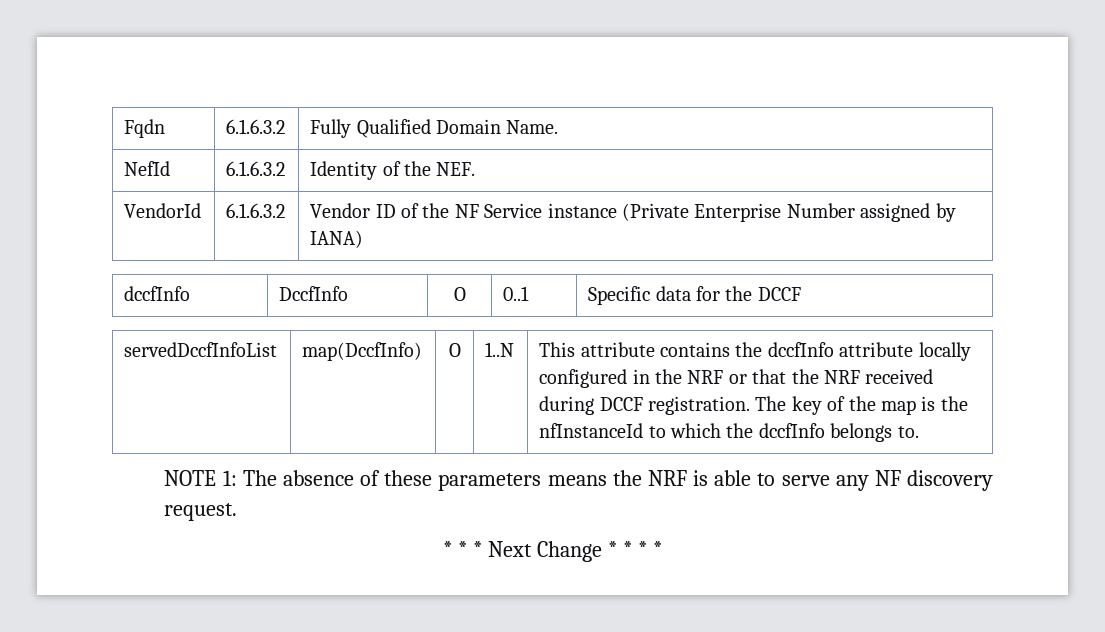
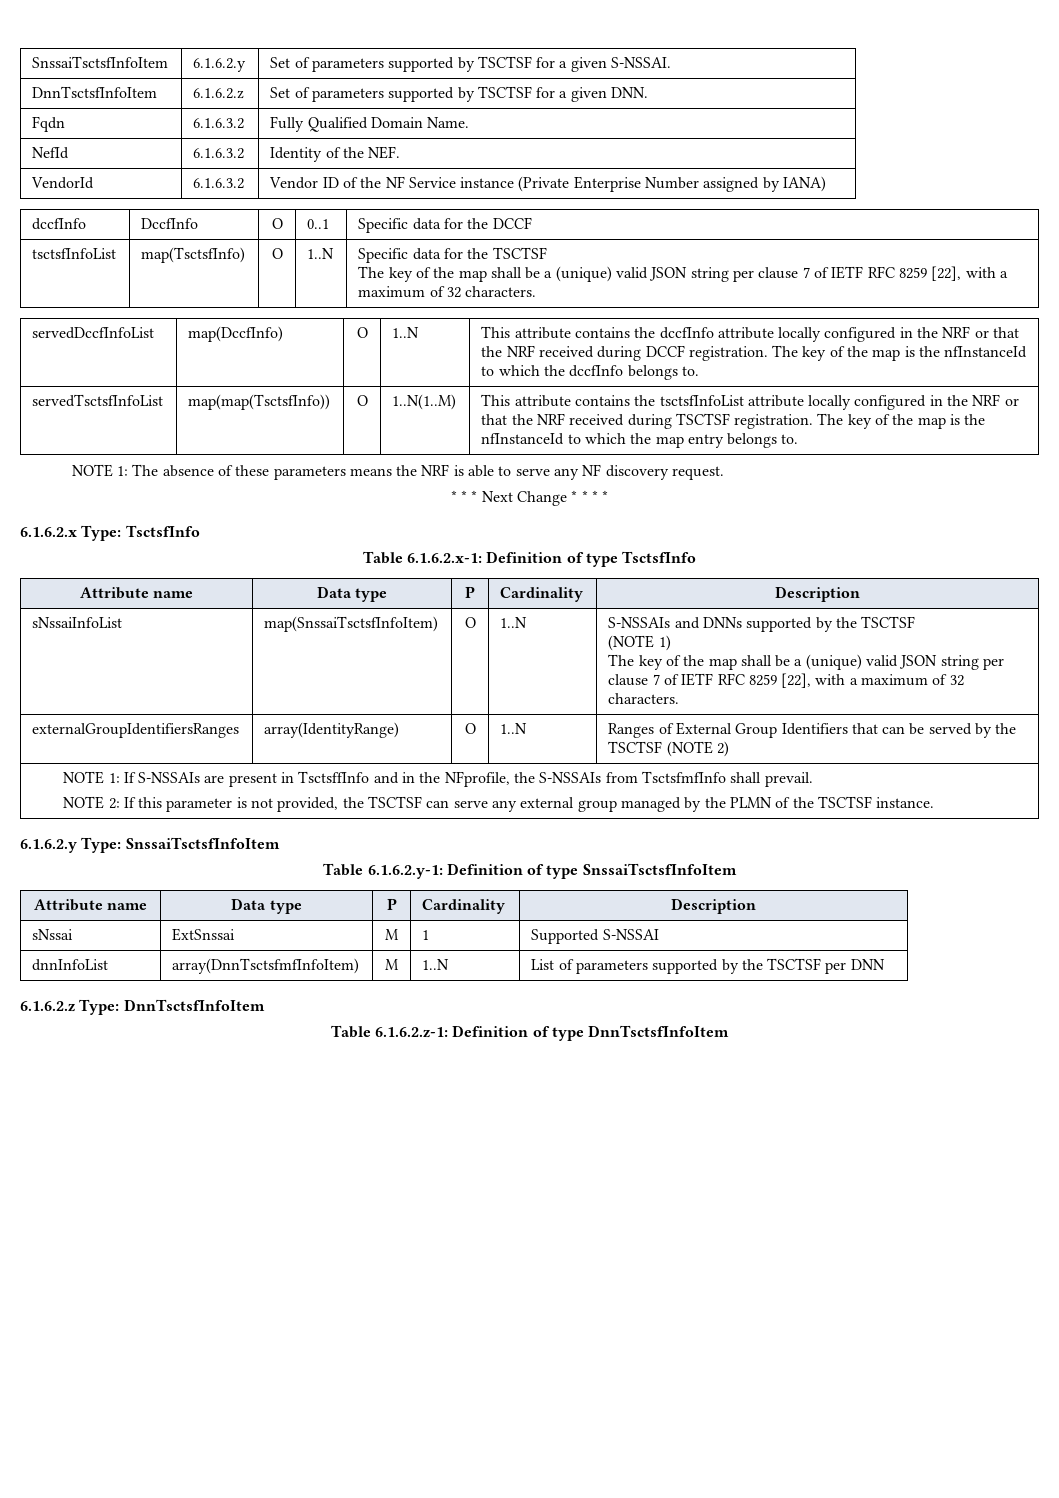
(124, 128) none -> [32,56,169,68] [193,58,247,72] [270,56,672,72] [32,86,158,98] [193,88,245,99] [270,86,649,102] SnssaiTsctsfInfoItem | 6.1.6.2.y | Set of parameters supported by TSCTSF for a given S-NSSAI. // DnnTsctsfInfoItem | 6.1.6.2.z | Set of parameters supported by TSCTSF for a given DNN. //
(801, 294) none -> [32,248,117,259] [141,247,246,263] [271,248,283,259] [307,248,335,259] [358,247,547,263] [358,266,1008,282] [358,286,537,298] // tsctsfInfoList | map(TsctsfInfo) | O | 1..N | Specific data for the TSCTSF // The key of the map shall be a (unique) valid JSON string per clause 7 of IETF RFC 8259 [22], with a maximum of 32 characters.
(919, 432) none -> [32,394,164,407] [188,394,331,410] [356,395,368,406] [392,394,457,410] [481,394,1019,410] [481,413,986,429] [481,433,799,448] // servedTsctsfInfoList | map(map(TsctsfInfo)) | O | 1..N(1..M) | This attribute contains the tsctsfInfoList attribute locally configured in the NRF or that the NRF received during TSCTSF registration. The key of the map is the nfInstanceId to which the map entry belongs to.
(662, 549) none -> [20,525,200,541] [362,551,697,567] [79,587,194,599] [316,586,388,602] [465,586,475,598] [500,587,584,602] [775,586,860,602] [32,617,123,628] [264,616,439,632] [464,617,476,628] [500,617,528,628] [608,616,916,632] [608,635,671,651] [608,654,1005,670] [608,673,964,688] [608,693,680,704] [32,723,240,738] [264,722,400,738] [464,723,476,734] [500,723,528,734] [608,722,1017,738] [608,741,729,757] [63,771,813,787] [63,796,935,812] [20,837,280,853] [323,863,737,879] [33,899,148,911] [231,898,302,914] [386,898,397,910] [422,899,506,914] [671,898,756,914] [32,929,74,940] [172,928,236,941] [385,929,399,940] [422,930,430,940] [531,929,659,944] [32,959,109,971] [172,958,360,974] [385,959,399,970] [422,959,450,970] [531,958,885,974] [20,999,265,1015] [330,1025,730,1041] // 6.1.6.2.x Type: TsctsfInfo // Table 6.1.6.2.x-1: Definition of type TsctsfInfo // Attribute name | Data type | P | Cardinality | Description // sNssaiInfoList | map(SnssaiTsctsfInfoItem) | O | 1..N | S-NSSAIs and DNNs supported by the TSCTSF // (NOTE 1) // The key of the map shall be a (unique) valid JSON string per clause 7 of IETF RFC 8259 [22], with a maximum of 32 characters. // externalGroupIdentifiersRanges | array(IdentityRange) | O | 1..N | Ranges of External Group Identifiers that can be served by the TSCTSF (NOTE 2) // NOTE 1: If S-NSSAIs are present in TsctsffInfo and in the NFprofile, the S-NSSAIs from TsctsfmfInfo shall prevail. // NOTE 2: If this parameter is not provided, the TSCTSF can serve any external group managed by the PLMN of the TSCTSF instance. // 6.1.6.2.y Type: SnssaiTsctsfInfoItem // Table 6.1.6.2.y-1: Definition of type SnssaiTsctsfInfoItem // Attribute name | Data type | P | Cardinality | Description // sNssai | ExtSnssai | M | 1 | Supported S-NSSAI // dnnInfoList | array(DnnTsctsfmfInfoItem) | M | 1..N | List of parameters supported by the TSCTSF per DNN // 6.1.6.2.z Type: DnnTsctsfInfoItem // Table 6.1.6.2.z-1: Definition of type DnnTsctsfInfoItem

